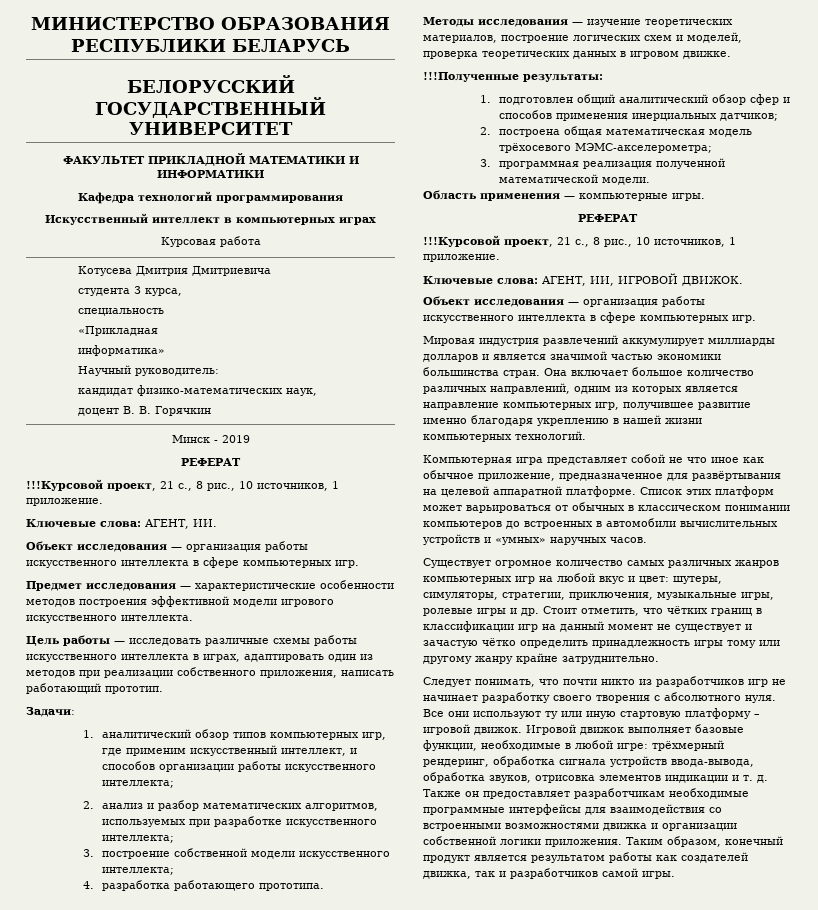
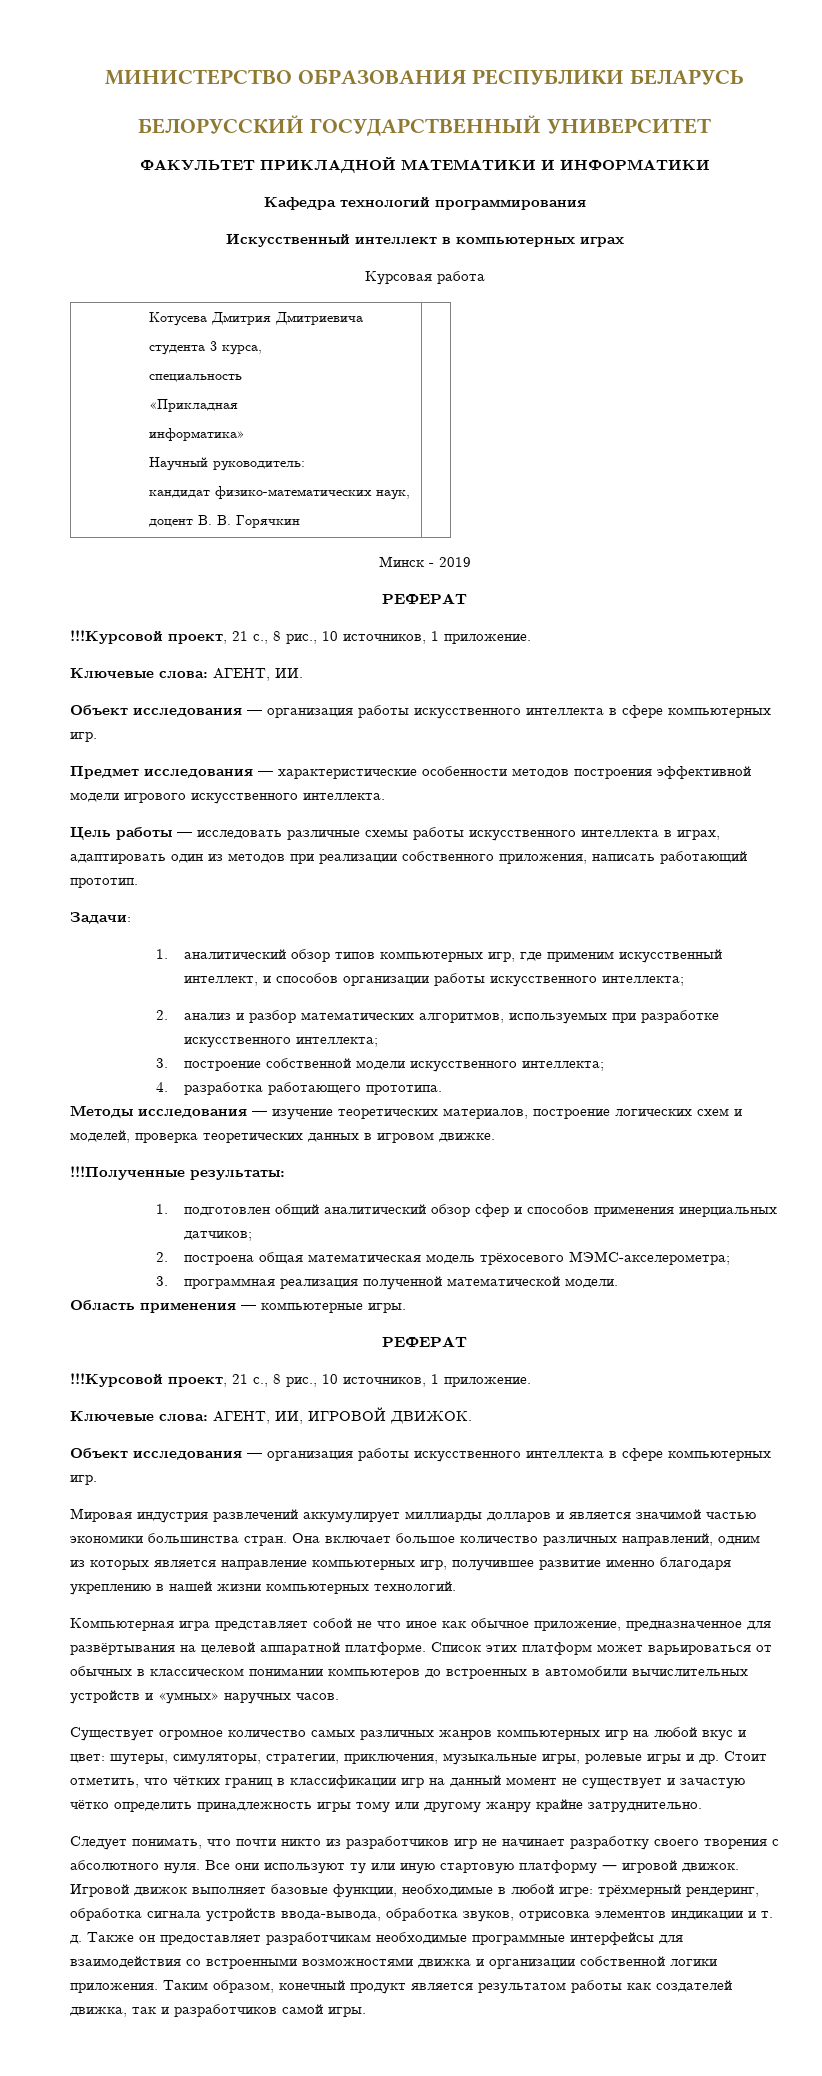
[754,714,760,717] – -> [602,1865,617,1870] ―

